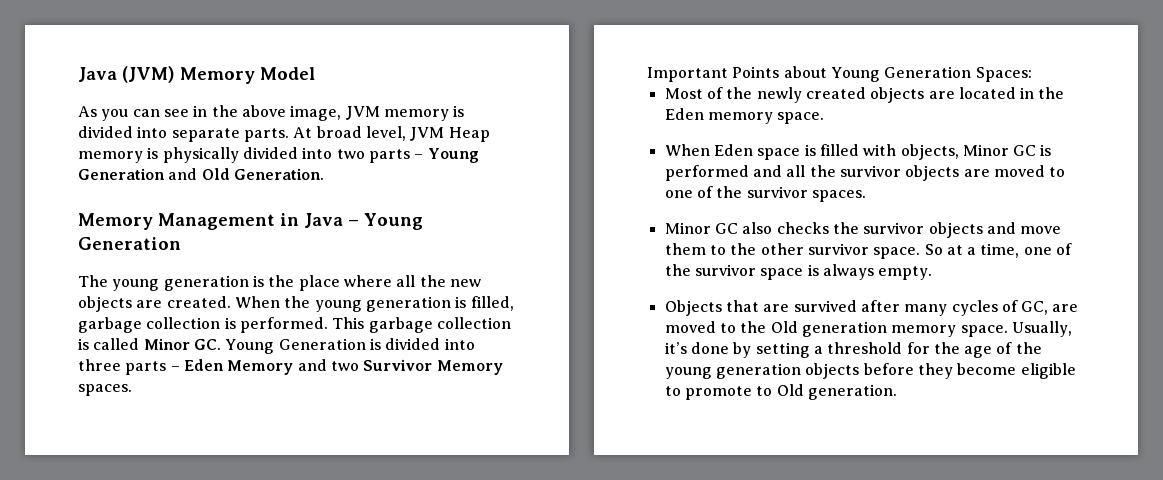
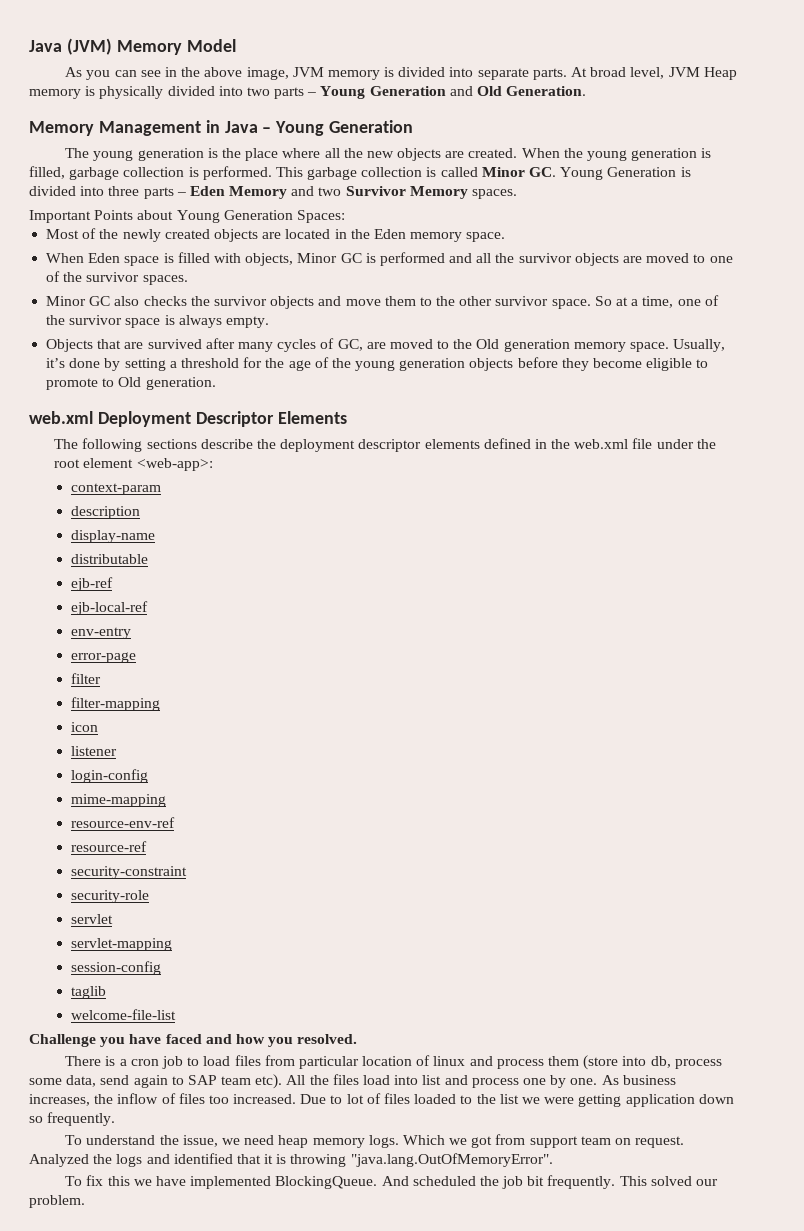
(897, 392) none -> [29,411,347,427] [54,438,716,452] [54,458,213,471] [71,483,162,495] [71,506,141,519] [71,530,156,543] [71,554,149,564] [71,577,114,591] [71,601,149,615] [71,627,132,639] [71,652,137,663] [71,673,102,684] [71,697,161,711] [71,722,99,732] [71,746,118,756] [71,769,149,783] [71,794,167,807] [71,817,176,828] [71,841,148,852] [71,866,188,879] [71,890,150,903] [71,914,114,924] [71,938,173,951] [71,961,162,975] [71,986,107,999] [71,1009,177,1020] [29,1034,358,1047] [65,1055,722,1070] [29,1074,676,1089] [29,1093,734,1107] [29,1112,116,1126] [65,1134,685,1148] [29,1153,553,1167] [65,1175,718,1189] [29,1195,85,1208] // web.xml Deployment Descriptor Elements // The following sections describe the deployment descriptor elements defined in the web.xml file under the root element <web-app>: // context-param // description // display-name // distributable // ejb-ref // ejb-local-ref // env-entry // error-page // filter // filter-mapping // icon // listener // login-config // mime-mapping // resource-env-ref // resource-ref // security-constraint // security-role // servlet // servlet-mapping // session-config // taglib // welcome-file-list // Challenge you have faced and how you resolved. // There is a cron job to load files from particular location of linux and process them (store into db, process some data, send again to SAP team etc). All the files load into list and process one by one. As business increases, the inflow of files too increased. Due to lot of files loaded to the list we were getting application down so frequently. // To understand the issue, we need heap memory logs. Which we got from support team on request. Analyzed the logs and identified that it is throwing "java.lang.OutOfMemoryError". // To fix this we have implemented BlockingQueue. And scheduled the job bit frequently. This solved our problem.

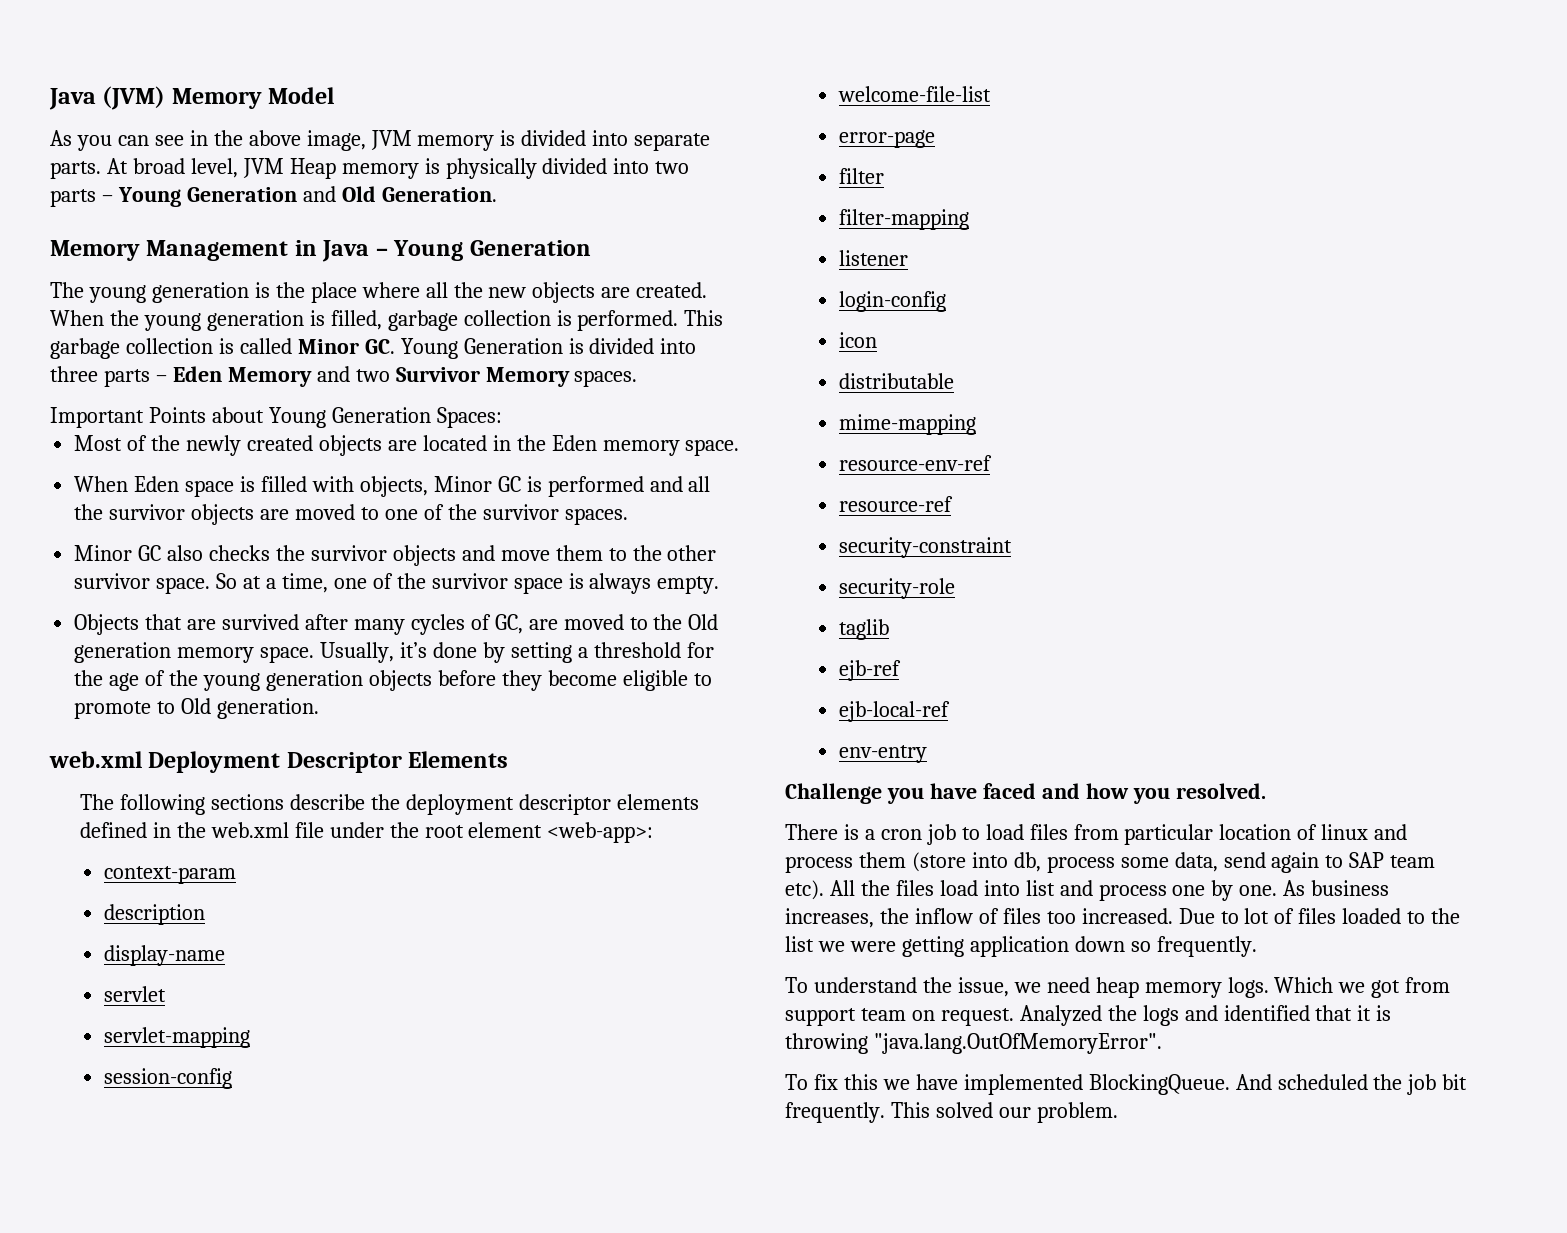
[71,554,149,564] [71,577,114,591] [71,601,149,615] [71,627,132,639] distributable // ejb-ref // ejb-local-ref // env-entry -> [104,986,167,1002] [104,1027,251,1048] [104,1068,233,1089] [838,86,992,102] servlet // servlet-mapping // session-config // welcome-file-list
[71,722,99,732] // icon -> (970, 219) none
(149, 776) none -> [839,332,878,348] [839,373,955,389] // icon // distributable
[71,914,114,924] [71,938,173,951] [71,961,162,975] [71,986,107,999] [71,1009,177,1020] servlet // servlet-mapping // session-config // taglib // welcome-file-list -> [839,619,890,640] [839,660,902,681] [839,701,951,722] [839,745,928,763] taglib // ejb-ref // ejb-local-ref // env-entry

